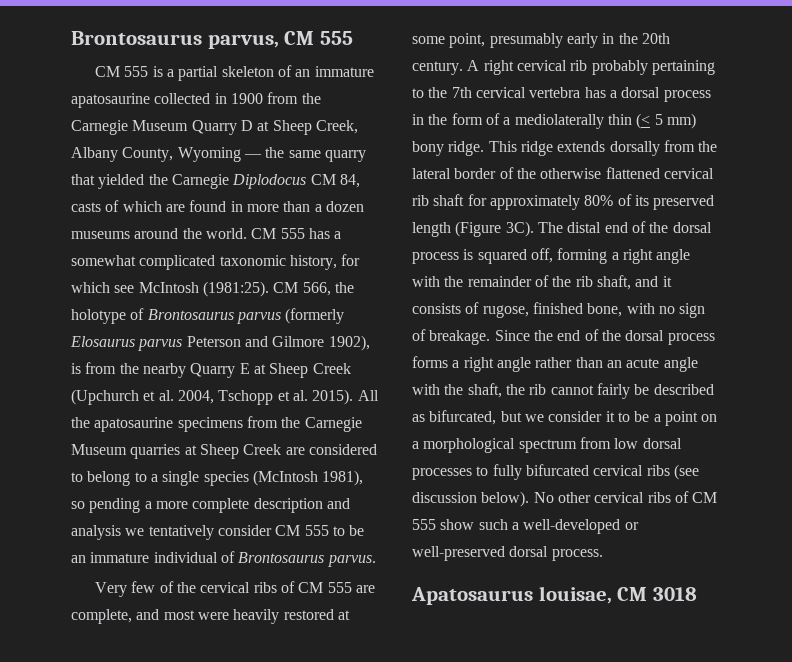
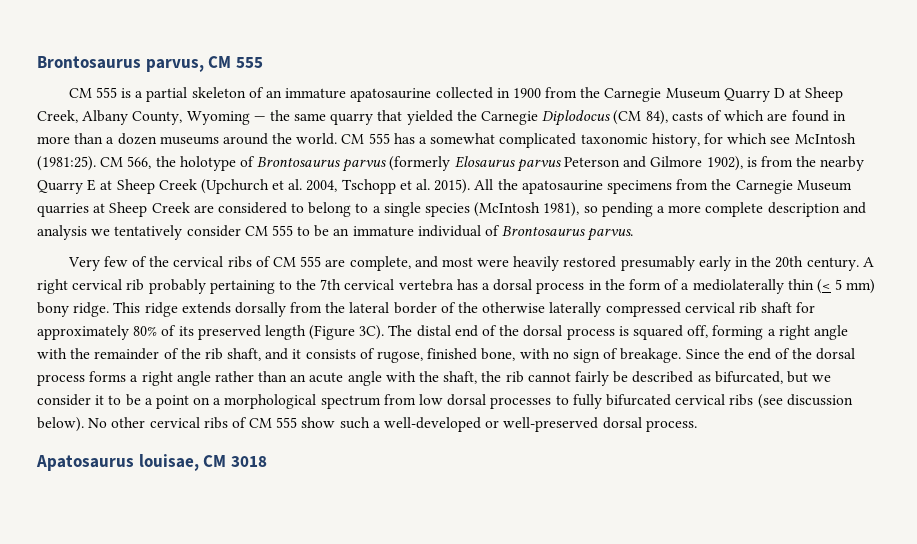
[310,174,360,188] CM 84, -> [613,110,668,125] (CM 84),
[337,610,350,620] [412,33,486,48] at some point, -> (617, 262) none
[605,167,660,179] flattened -> [549,302,681,317] laterally compressed

